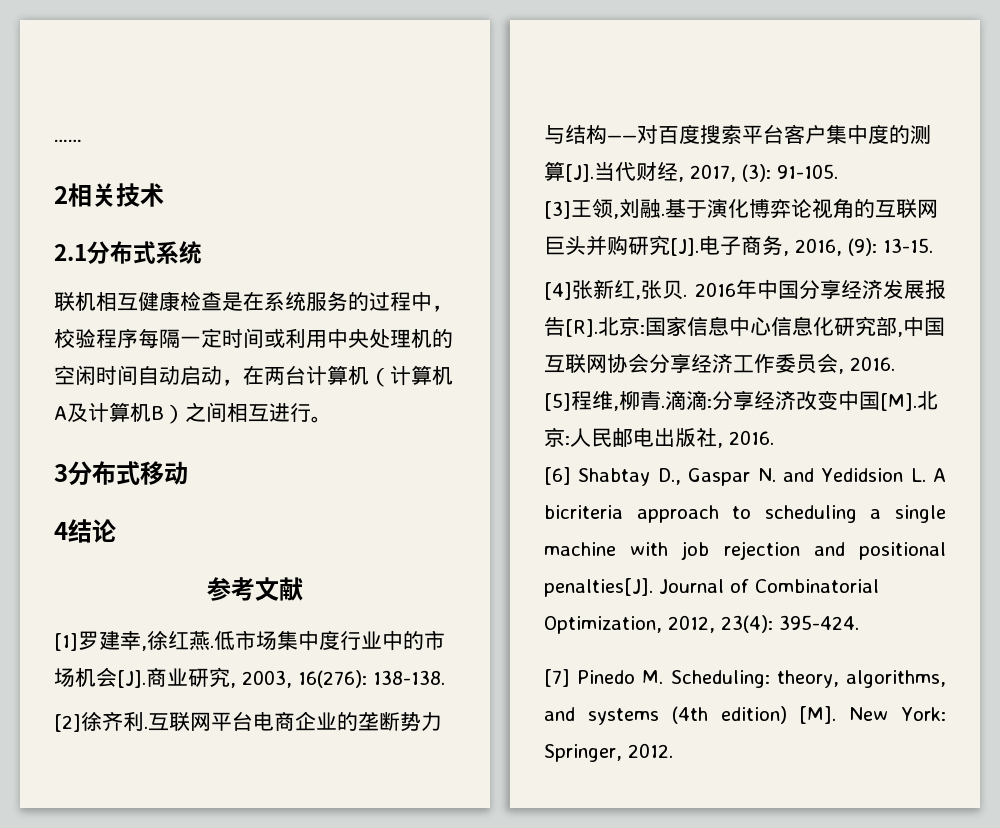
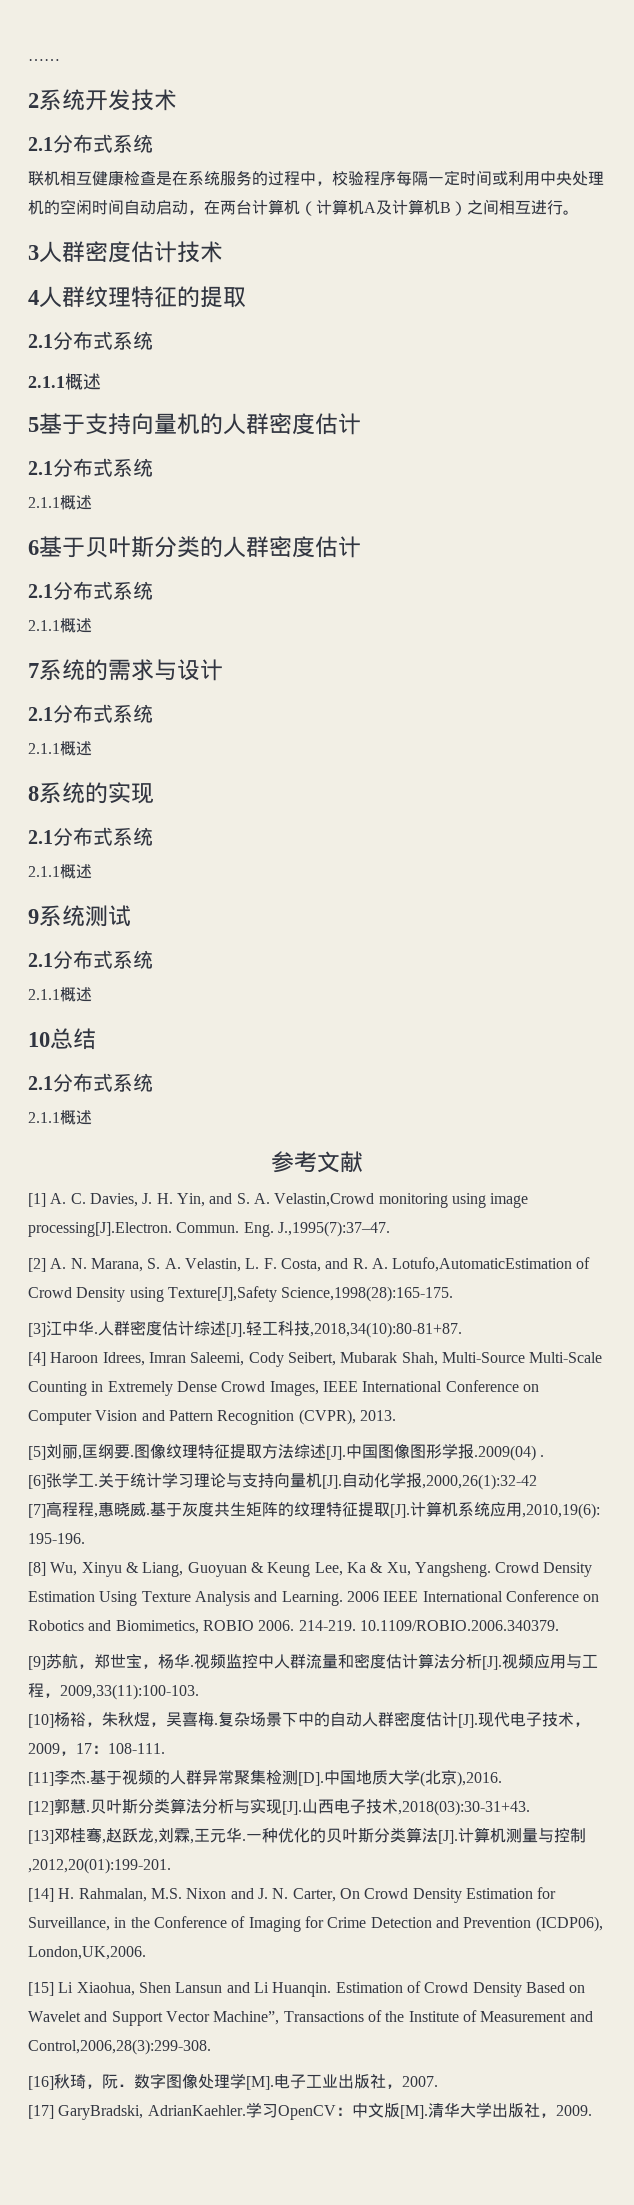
[68,183,116,207] 相关 -> [39,89,131,111] 系统开发
[68,461,188,486] [54,519,116,543] [207,577,303,601] [54,630,445,651] [54,667,445,688] [54,711,442,732] [544,124,931,145] [544,161,838,182] [544,198,938,219] [544,235,933,256] [544,279,946,300] [544,316,945,337] [544,353,895,374] [544,390,938,411] [544,427,774,448] [544,467,946,486] [544,505,946,523] [544,541,946,560] [544,578,879,597] [544,615,859,634] [544,669,946,688] [544,706,947,725] [544,743,673,762] 分布式移动 // 4结论 // 参考文献 // [1]罗建幸,徐红燕.低市场集中度行业中的市场机会[J].商业研究, 2003, 16(276): 138-138. // [2]徐齐利.互联网平台电商企业的垄断势力与结构——对百度搜索平台客户集中度的测算[J].当代财经, 2017, (3): 91-105. // [3]王领,刘融.基于演化博弈论视角的互联网巨头并购研究[J].电子商务, 2016, (9): 13-15. // [4]张新红,张贝. 2016年中国分享经济发展报告[R].北京:国家信息中心信息化研究部,中国互联网协会分享经济工作委员会, 2016. // [5]程维,柳青.滴滴:分享经济改变中国[M].北京:人民邮电出版社, 2016. // [6] Shabtay D., Gaspar N. and Yedidsion L. A bicriteria approach to scheduling a single machine with job rejection and positional penalties[J]. Journal of Combinatorial Optimization, 2012, 23(4): 395-424. // [7] Pinedo M. Scheduling: theory, algorithms, and systems (4th edition) [M]. New York: Springer, 2012. -> [39,241,223,263] [28,286,246,308] [28,331,153,350] [28,373,101,390] [28,413,361,435] [28,458,153,477] [28,495,92,510] [28,536,361,558] [28,581,153,600] [28,618,92,633] [28,659,223,681] [28,704,153,723] [28,741,92,756] [28,782,154,804] [28,827,153,846] [28,864,92,879] [28,905,131,927] [28,950,153,969] [28,987,92,1002] [28,1028,96,1050] [28,1073,153,1092] [28,1110,92,1125] [271,1151,363,1173] [28,1193,529,1208] [28,1221,390,1237] [28,1257,591,1272] [28,1286,454,1302] [28,1320,462,1338] [28,1352,603,1367] [28,1380,539,1396] [28,1409,396,1425] [28,1443,545,1461] [28,1472,537,1490] [28,1501,600,1519] [28,1533,85,1544] [28,1562,593,1577] [28,1590,600,1606] [28,1620,559,1634] [28,1653,598,1670] [28,1683,199,1700] [28,1711,590,1728] [28,1743,165,1756] [28,1769,502,1787] [28,1798,530,1816] [28,1827,586,1844] [28,1858,171,1874] [28,1887,557,1903] [28,1916,603,1932] [28,1946,146,1960] [28,1981,586,1997] [28,2010,593,2026] [28,2039,211,2055] [28,2073,438,2090] [28,2102,592,2120] 人群密度估计技术 // 4人群纹理特征的提取 // 2.1分布式系统 // 2.1.1概述 // 5基于支持向量机的人群密度估计 // 2.1分布式系统 // 2.1.1概述 // 6基于贝叶斯分类的人群密度估计 // 2.1分布式系统 // 2.1.1概述 // 7系统的需求与设计 // 2.1分布式系统 // 2.1.1概述 // 8系统的实现 // 2.1分布式系统 // 2.1.1概述 // 9系统测试 // 2.1分布式系统 // 2.1.1概述 // 10总结 // 2.1分布式系统 // 2.1.1概述 // 参考文献 // [1] A. C. Davies, J. H. Yin, and S. A. Velastin,Crowd monitoring using image processing[J].Electron. Commun. Eng. J.,1995(7):37–47. // [2] A. N. Marana, S. A. Velastin, L. F. Costa, and R. A. Lotufo,AutomaticEstimation of Crowd Density using Texture[J],Safety Science,1998(28):165-175. // [3]江中华.人群密度估计综述[J].轻工科技,2018,34(10):80-81+87. // [4] Haroon Idrees, Imran Saleemi, Cody Seibert, Mubarak Shah, Multi-Source Multi-Scale Counting in Extremely Dense Crowd Images, IEEE International Conference on Computer Vision and Pattern Recognition (CVPR), 2013. // [5]刘丽,匡纲要.图像纹理特征提取方法综述[J].中国图像图形学报.2009(04) . // [6]张学工.关于统计学习理论与支持向量机[J].自动化学报,2000,26(1):32-42 // [7]高程程,惠晓威.基于灰度共生矩阵的纹理特征提取[J].计算机系统应用,2010,19(6): 195-196. // [8] Wu, Xinyu & Liang, Guoyuan & Keung Lee, Ka & Xu, Yangsheng. Crowd Density Estimation Using Texture Analysis and Learning. 2006 IEEE International Conference on Robotics and Biomimetics, ROBIO 2006. 214-219. 10.1109/ROBIO.2006.340379. // [9]苏航，郑世宝，杨华.视频监控中人群流量和密度估计算法分析[J].视频应用与工程，2009,33(11):100-103. // [10]杨裕，朱秋煜，吴喜梅.复杂场景下中的自动人群密度估计[J].现代电子技术，2009，17：108-111. // [11]李杰.基于视频的人群异常聚集检测[D].中国地质大学(北京),2016. // [12]郭慧.贝叶斯分类算法分析与实现[J].山西电子技术,2018(03):30-31+43. // [13]邓桂骞,赵跃龙,刘霖,王元华.一种优化的贝叶斯分类算法[J].计算机测量与控制,2012,20(01):199-201. // [14] H. Rahmalan, M.S. Nixon and J. N. Carter, On Crowd Density Estimation for Surveillance, in the Conference of Imaging for Crime Detection and Prevention (ICDP06), London,UK,2006. // [15] Li Xiaohua, Shen Lansun and Li Huanqin. Estimation of Crowd Density Based on Wavelet and Support Vector Machine”, Transactions of the Institute of Measurement and Control,2006,28(3):299-308. // [16]秋琦，阮．数字图像处理学[M].电子工业出版社，2007. // [17] GaryBradski, AdrianKaehler.学习OpenCV：中文版[M].清华大学出版社，2009.

